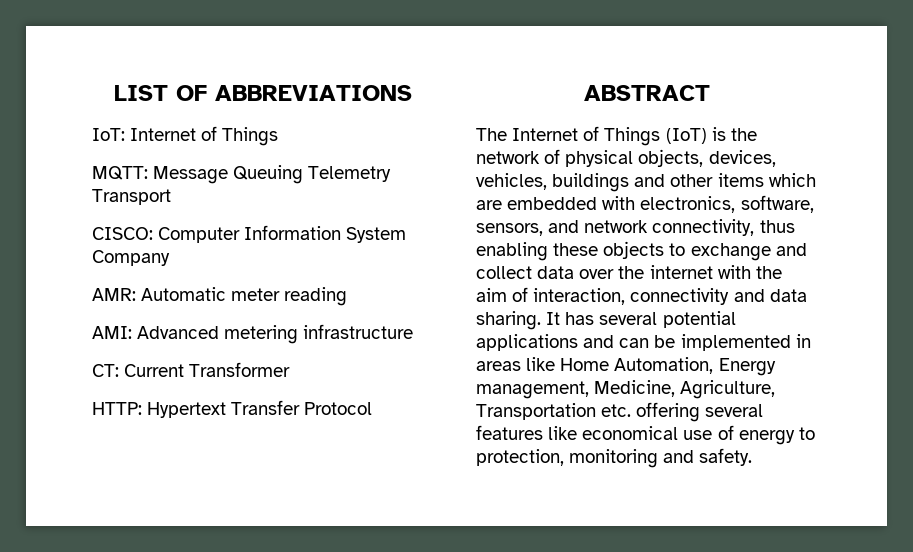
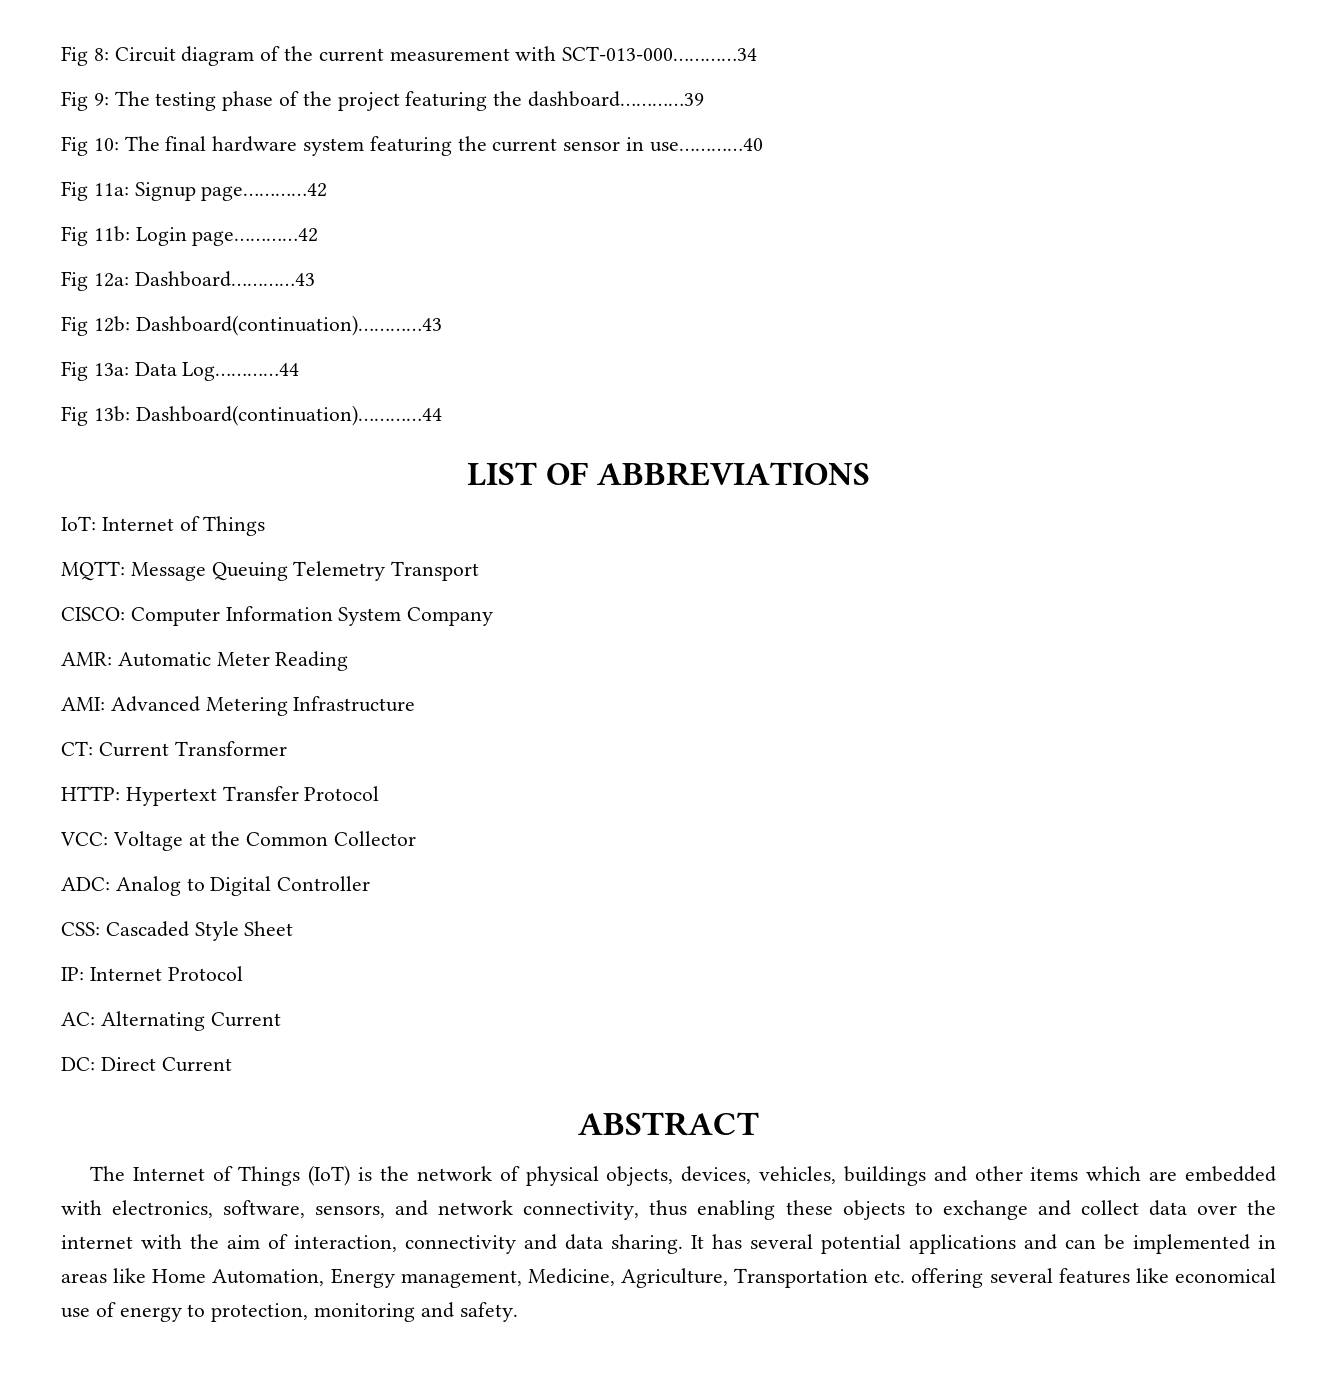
(113, 93) none -> [61,46,758,66] [61,91,705,111] [61,136,763,156] [61,181,328,201] [61,226,319,246] [61,271,315,291] [61,315,442,336] [61,361,300,381] [61,405,442,426] Fig 8: Circuit diagram of the current measurement with SCT-013-000…………34 // Fig 9: The testing phase of the project featuring the dashboard…………39 // Fig 10: The final hardware system featuring the current sensor in use…………40 // Fig 11a: Signup page…………42 // Fig 11b: Login page…………42 // Fig 12a: Dashboard…………43 // Fig 12b: Dashboard(continuation)…………43 // Fig 13a: Data Log…………44 // Fig 13b: Dashboard(continuation)…………44 //
[231,287,348,306] meter reading -> [216,651,349,671] Meter Reading
[224,324,414,344] metering infrastructure -> [205,696,416,716] Metering Infrastructure
(373, 408) none -> [60,831,417,851] [61,876,371,896] [61,921,294,941] [61,966,243,981] [61,1011,281,1031] [61,1057,232,1072] // VCC: Voltage at the Common Collector // ADC: Analog to Digital Controller // CSS: Cascaded Style Sheet // IP: Internet Protocol // AC: Alternating Current // DC: Direct Current

